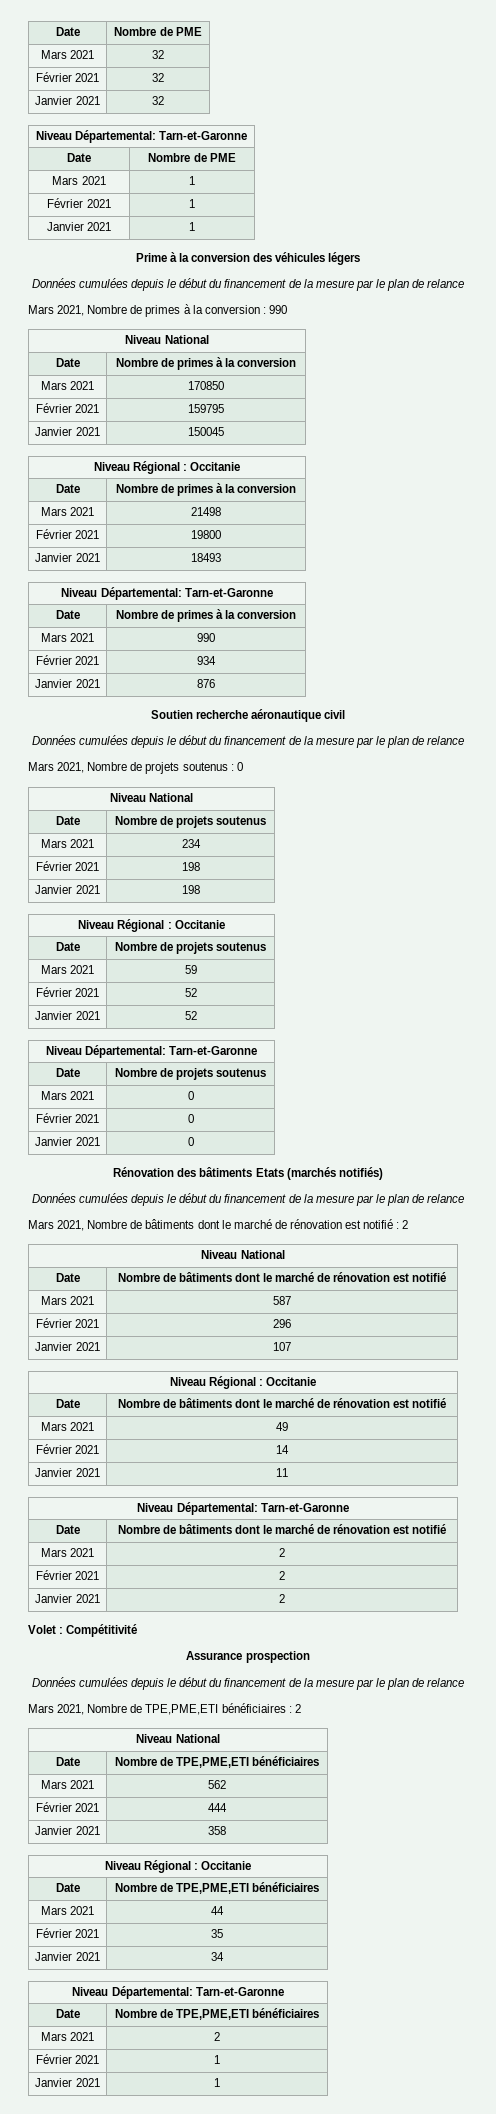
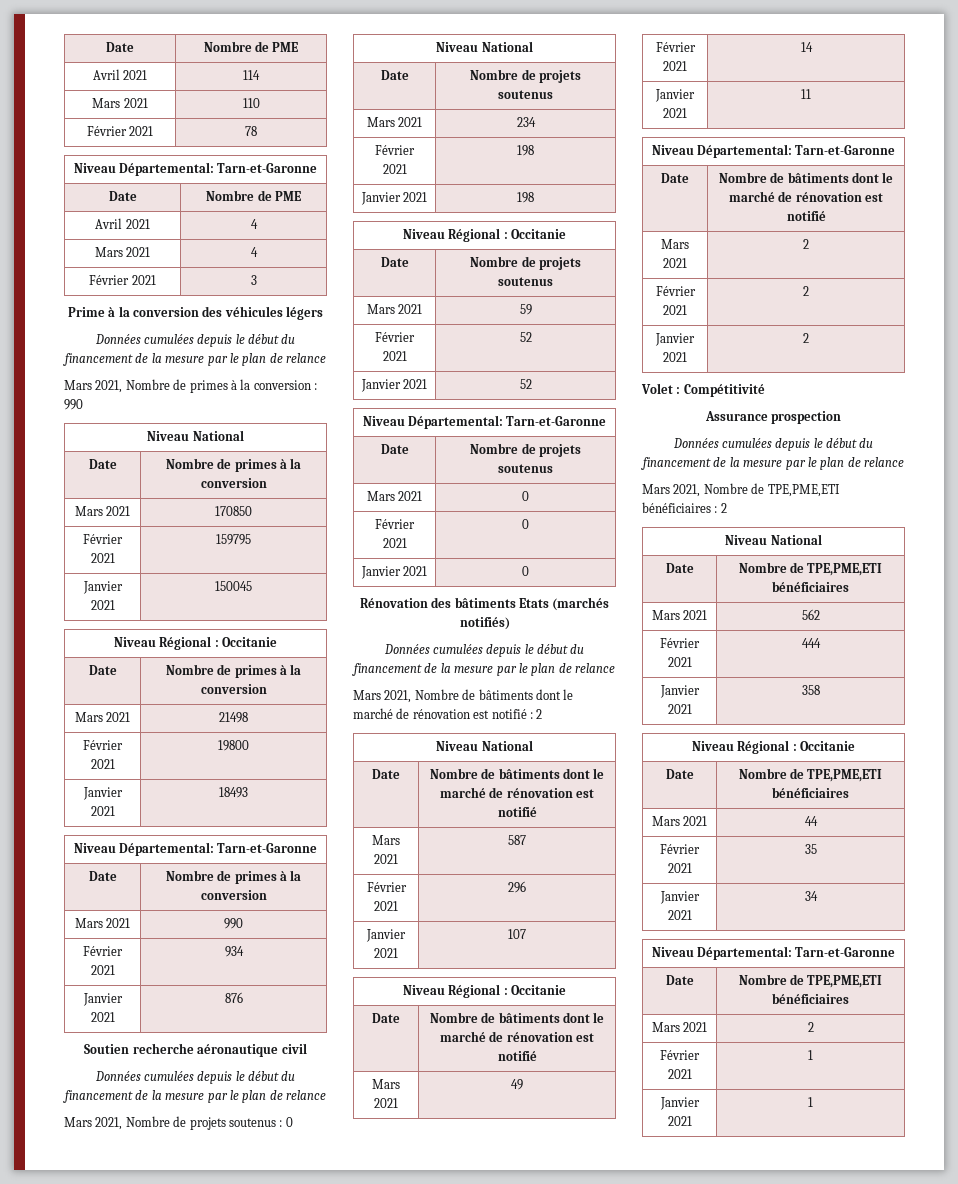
[55,27,80,36] [114,27,202,36] [40,50,95,59] [152,50,164,59] [35,72,100,82] [152,73,164,82] [35,96,100,105] [152,96,164,105] Date | Nombre de PME // Mars 2021 | 32 // Février 2021 | 32 // Janvier 2021 | 32 -> [106,42,134,52] [203,41,299,52] [92,69,148,80] [243,70,260,80] [92,98,148,108] [242,98,260,108] [86,126,154,136] [245,126,257,136] Date | Nombre de PME // Avril 2021 | 114 // Mars 2021 | 110 // Février 2021 | 78
[52,176,106,185] [189,176,195,185] [47,198,111,208] [189,199,195,208] [46,222,112,231] [189,222,195,231] // Mars 2021 | 1 // Février 2021 | 1 // Janvier 2021 | 1 -> [95,218,150,229] [250,219,258,229] [94,247,151,257] [250,247,258,257] [89,275,156,285] [250,275,257,285] // Avril 2021 | 4 // Mars 2021 | 4 // Février 2021 | 3

